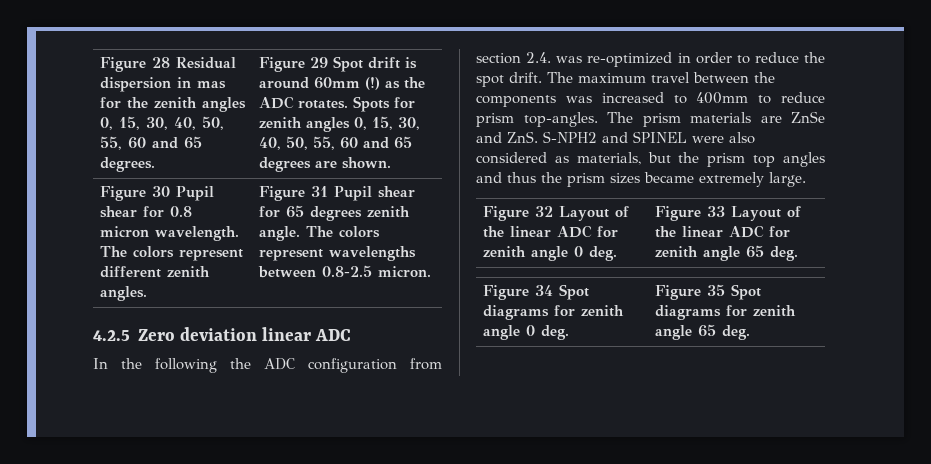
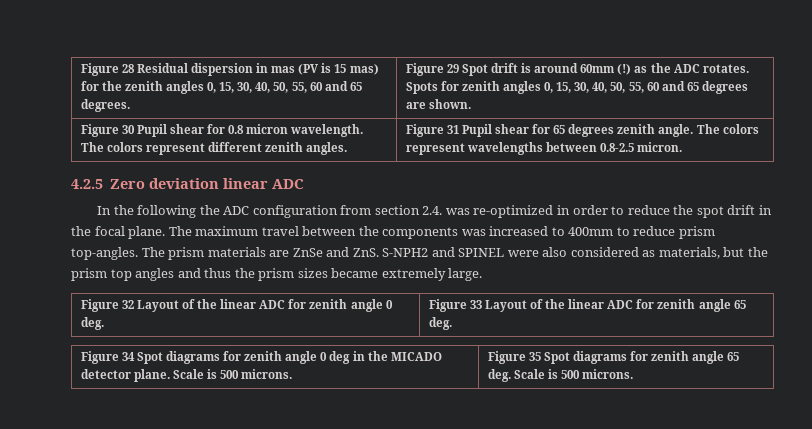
(227, 85) none -> [298,63,379,75] (PV is 15 mas)
[509,72,542,83] drift. -> [727,205,772,215] [71,226,166,239] drift in the focal plane.
[541,325,570,340] deg. -> [329,351,442,364] [80,369,293,382] deg in the MICADO detector plane. Scale is 500 microns.
(751, 332) none -> [513,369,633,379] Scale is 500 microns.

